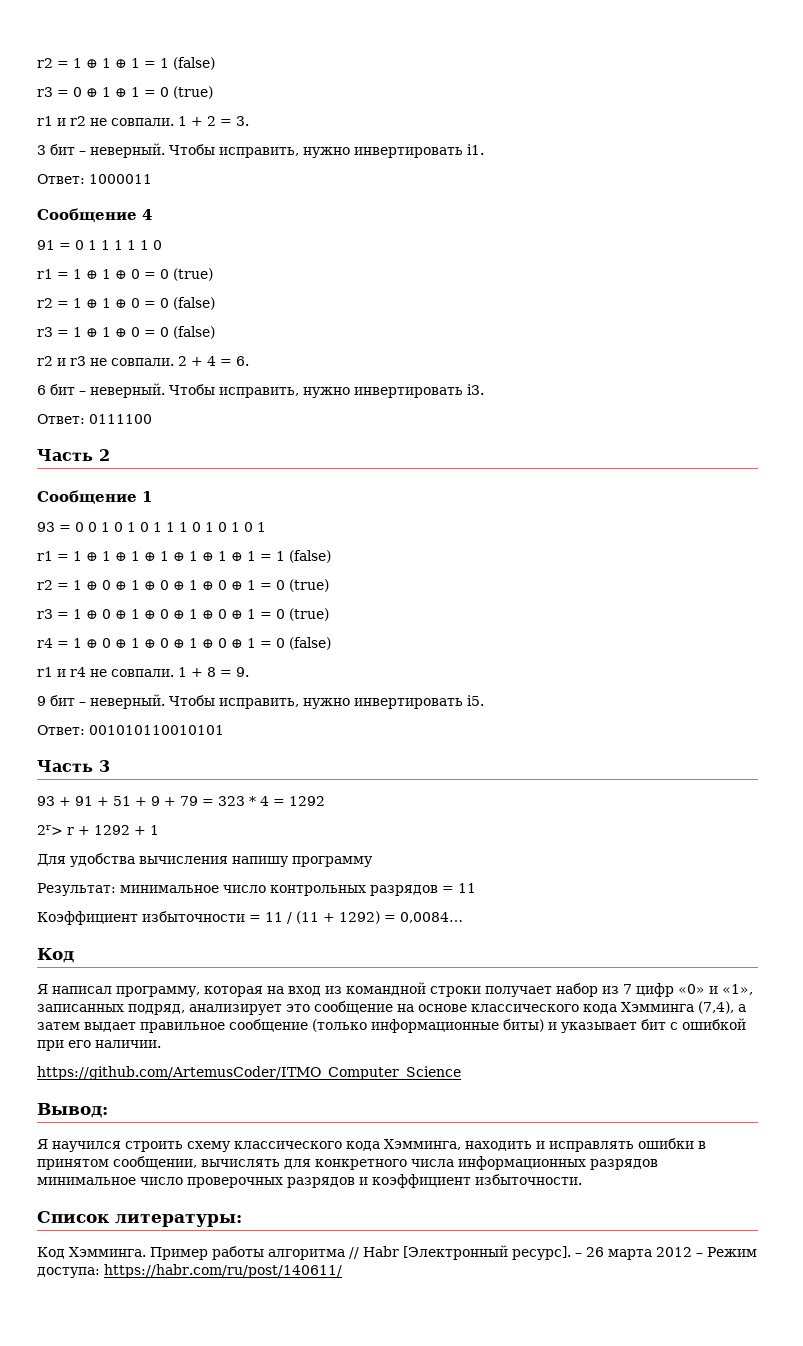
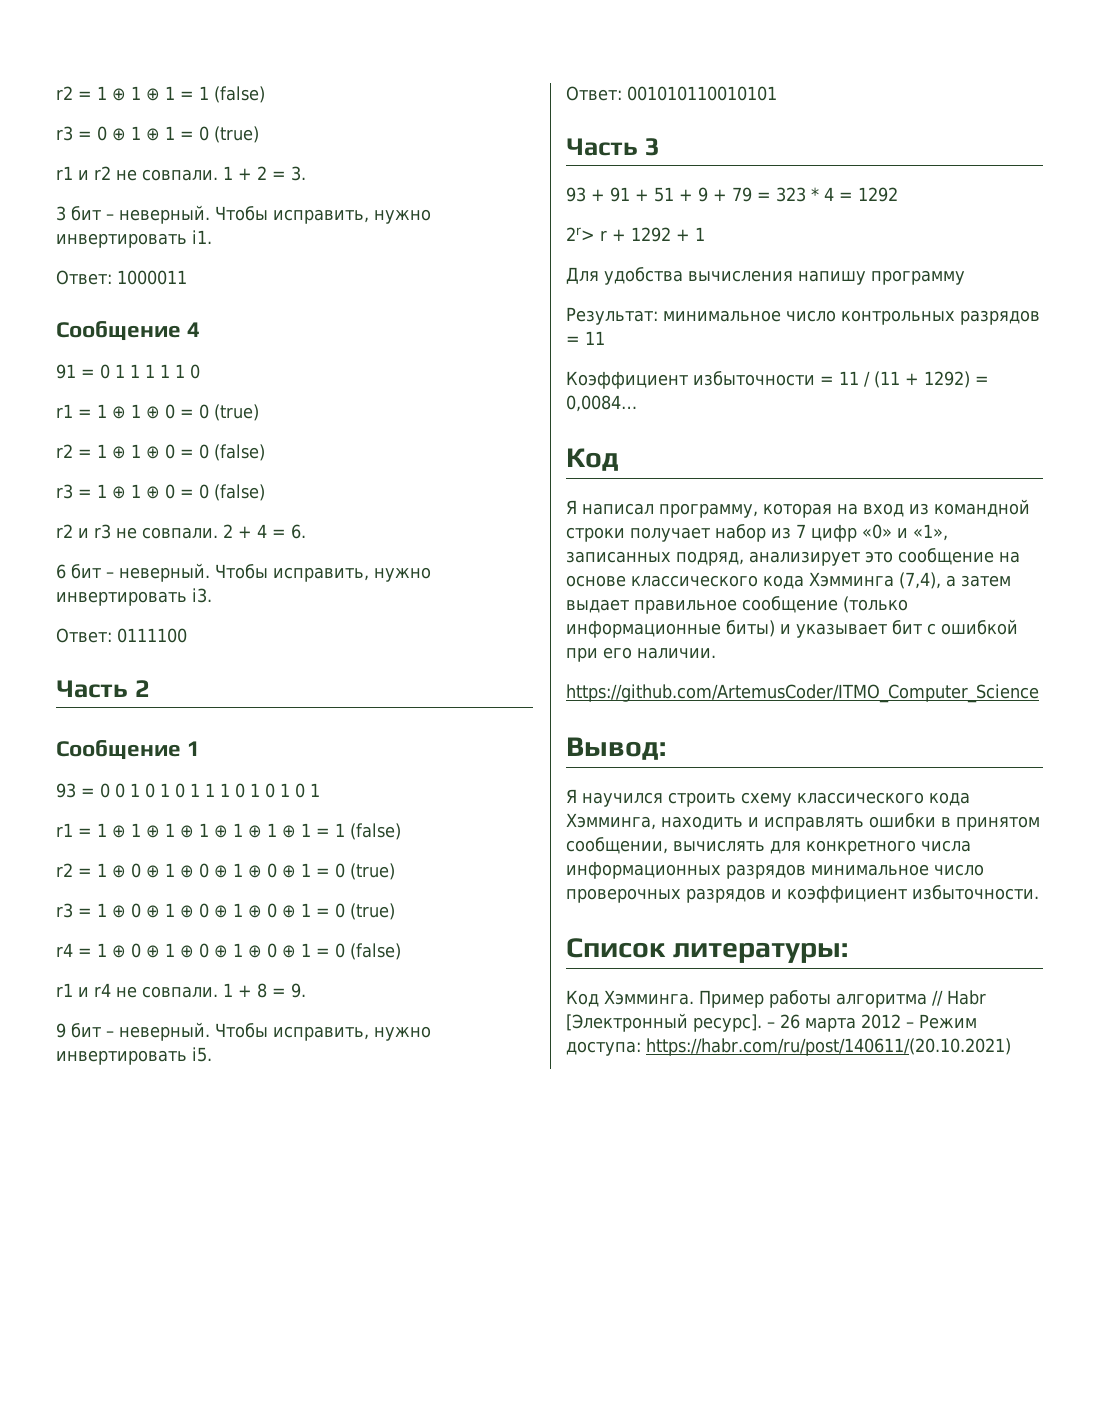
[104,1264,342,1278] https://habr.com/ru/post/140611/ -> [646,1038,1011,1056] https://habr.com/ru/post/140611/(20.10.2021)

